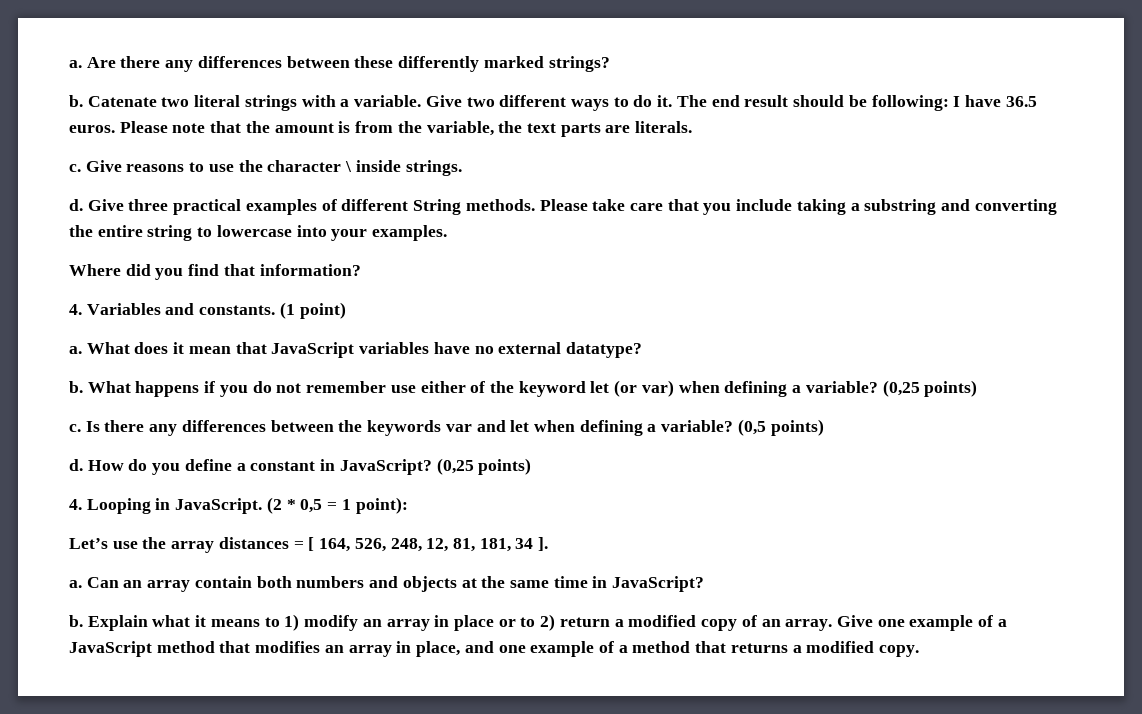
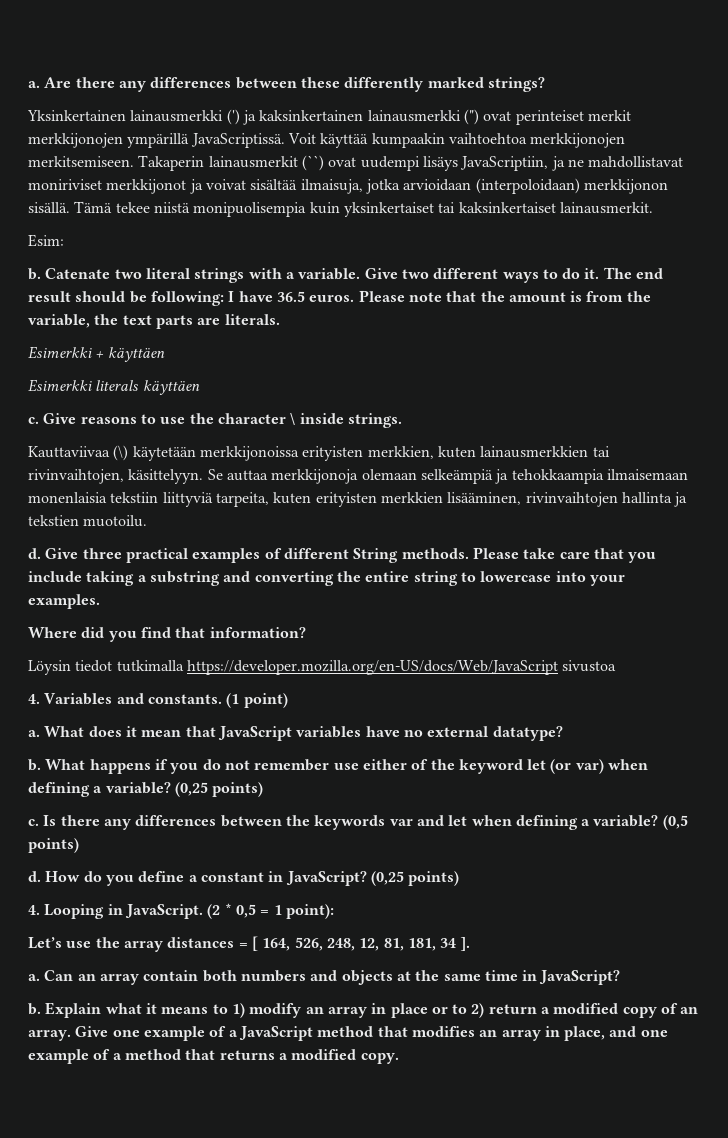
(610, 64) none -> [27,109,631,125] [28,133,626,148] [28,155,684,171] [28,178,668,194] [28,201,653,217] [28,234,64,247] // Yksinkertainen lainausmerkki (') ja kaksinkertainen lainausmerkki (") ovat perinteiset merkit merkkijonojen ympärillä JavaScriptissä. Voit käyttää kumpaakin vaihtoehtoa merkkijonojen merkitsemiseen. Takaperin lainausmerkit (``) ovat uudempi lisäys JavaScriptiin, ja ne mahdollistavat moniriviset merkkijonot ja voivat sisältää ilmaisuja, jotka arvioidaan (interpoloidaan) merkkijonon sisällä. Tämä tekee niistä monipuolisempia kuin yksinkertaiset tai kaksinkertaiset lainausmerkit. // Esim:
(693, 127) none -> [28,346,165,362] [28,379,200,395] // Esimerkki + käyttäen // Esimerkki literals käyttäen
(462, 168) none -> [28,445,610,461] [28,469,688,484] [28,492,688,507] [28,515,148,527] // Kauttaviivaa (\) käytetään merkkijonoissa erityisten merkkien, kuten lainausmerkkien tai rivinvaihtojen, käsittelyyn. Se auttaa merkkijonoja olemaan selkeämpiä ja tehokkaampia ilmaisemaan monenlaisia tekstiin liittyviä tarpeita, kuten erityisten merkkien lisääminen, rivinvaihtojen hallinta ja tekstien muotoilu.
(361, 270) none -> [28,660,617,675] // Löysin tiedot tutkimalla https://developer.mozilla.org/en-US/docs/Web/JavaScript sivustoa

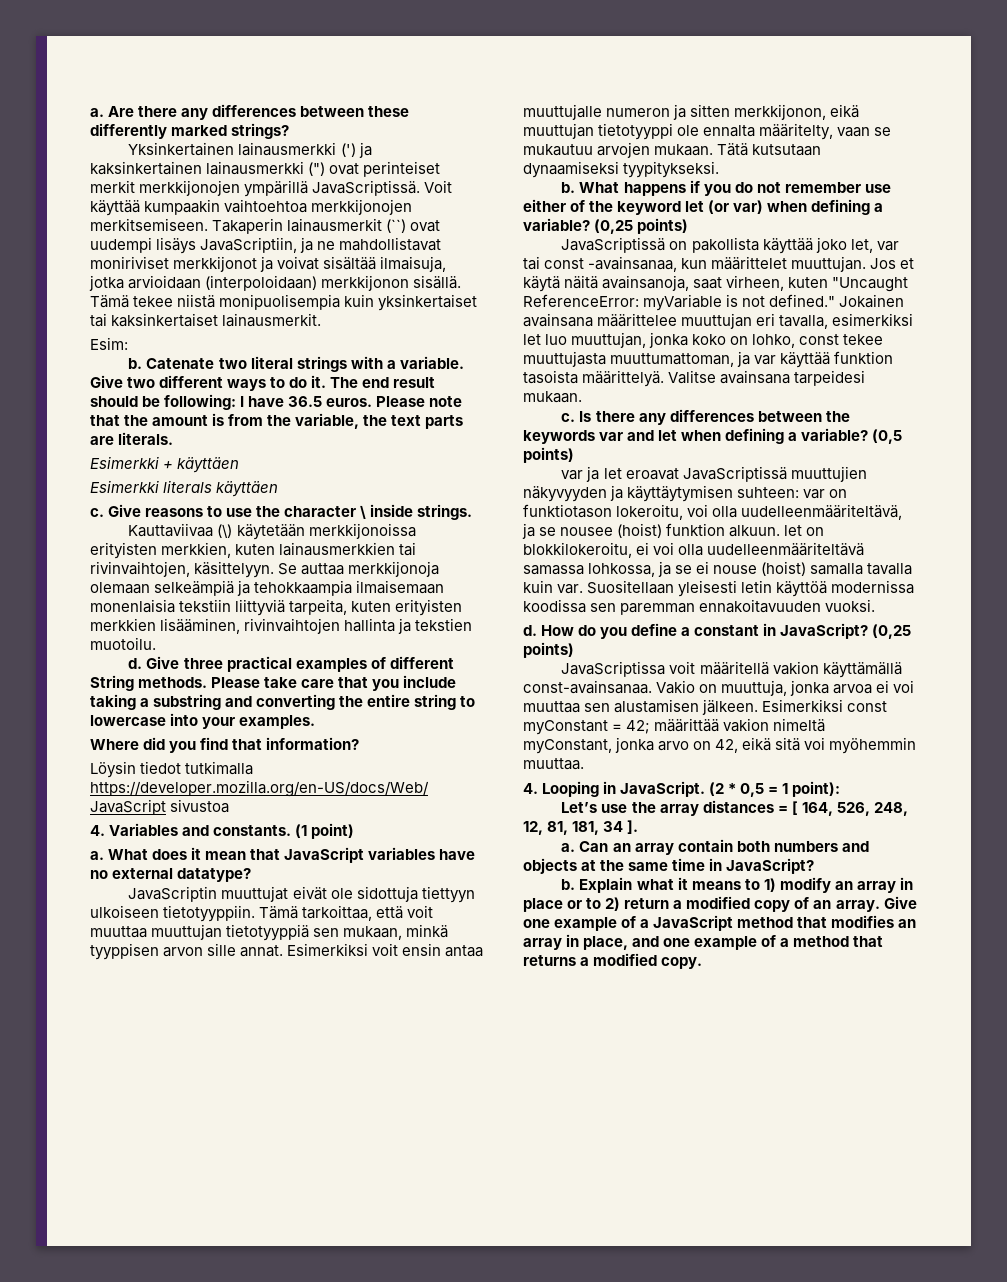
(563, 733) none -> [128,886,475,903] [90,905,434,922] [90,924,449,941] [90,943,484,960] [523,104,860,120] [523,123,892,140] [523,142,822,158] [523,161,720,178] // JavaScriptin muuttujat eivät ole sidottuja tiettyyn ulkoiseen tietotyyppiin. Tämä tarkoittaa, että voit muuttaa muuttujan tietotyyppiä sen mukaan, minkä tyyppisen arvon sille annat. Esimerkiksi voit ensin antaa muuttujalle numeron ja sitten merkkijonon, eikä muuttujan tietotyyppi ole ennalta määritelty, vaan se mukautuu arvojen mukaan. Tätä kutsutaan dynaamiseksi tyypitykseksi.
(264, 789) none -> [561,237,899,254] [523,256,915,272] [523,275,909,292] [523,294,905,311] [523,313,914,329] [523,332,884,348] [523,351,894,368] [523,370,866,387] [523,391,582,403] // JavaScriptissä on pakollista käyttää joko let, var tai const -avainsanaa, kun määrittelet muuttujan. Jos et käytä näitä avainsanoja, saat virheen, kuten "Uncaught ReferenceError: myVariable is not defined." Jokainen avainsana määrittelee muuttujan eri tavalla, esimerkiksi let luo muuttujan, jonka koko on lohko, const tekee muuttujasta muuttumattoman, ja var käyttää funktion tasoista määrittelyä. Valitse avainsana tarpeidesi mukaan.
(79, 845) none -> [561,466,867,482] [523,485,848,502] [523,504,903,520] [522,523,825,539] [523,542,865,558] [523,561,913,577] [523,580,915,597] [523,599,876,615] // var ja let eroavat JavaScriptissä muuttujien näkyvyyden ja käyttäytymisen suhteen: var on funktiotason lokeroitu, voi olla uudelleenmääriteltävä, ja se nousee (hoist) funktion alkuun. let on blokkilokeroitu, ei voi olla uudelleenmääriteltävä samassa lohkossa, ja se ei nouse (hoist) samalla tavalla kuin var. Suositellaan yleisesti letin käyttöä modernissa koodissa sen paremman ennakoitavuuden vuoksi.
(460, 878) none -> [561,661,902,678] [523,680,915,696] [523,699,888,715] [523,718,826,735] [523,737,917,754] [523,758,584,770] // JavaScriptissa voit määritellä vakion käyttämällä const-avainsanaa. Vakio on muuttuja, jonka arvoa ei voi muuttaa sen alustamisen jälkeen. Esimerkiksi const myConstant = 42; määrittää vakion nimeltä myConstant, jonka arvo on 42, eikä sitä voi myöhemmin muuttaa.

